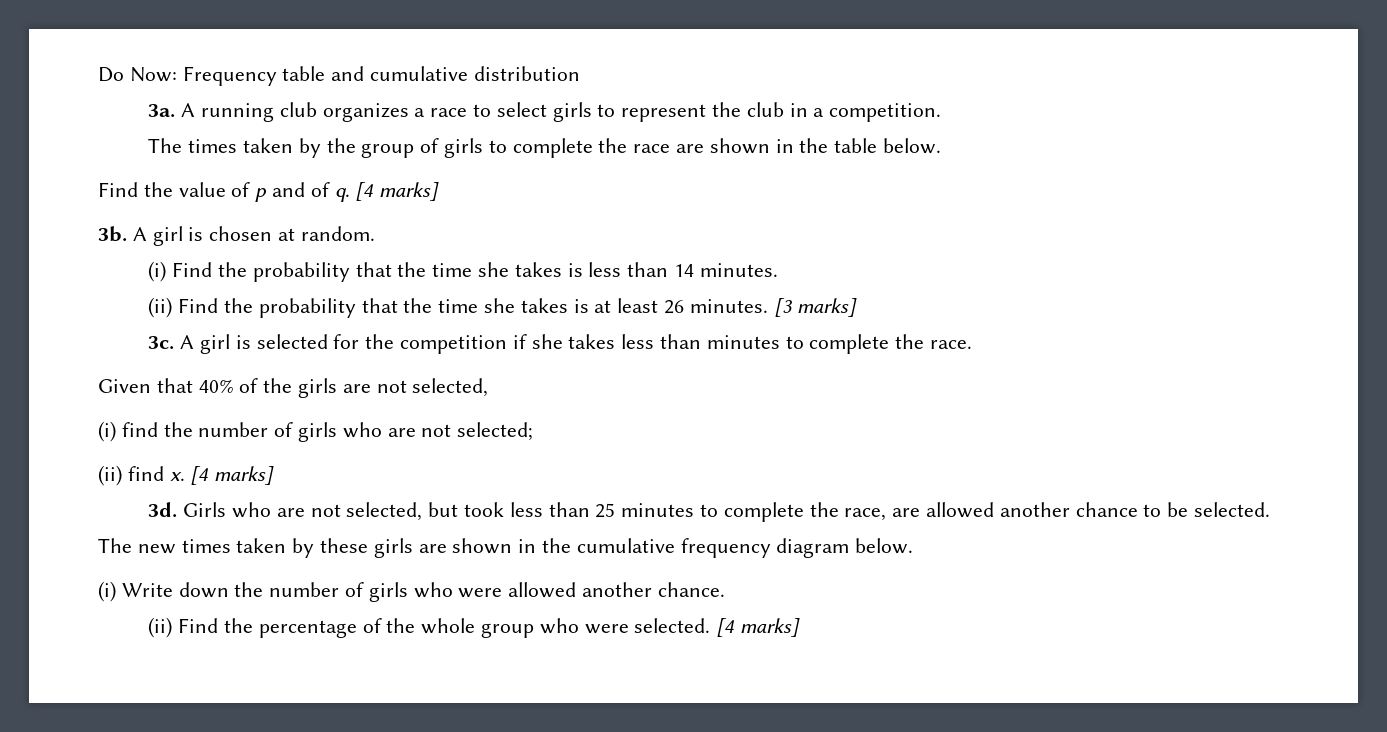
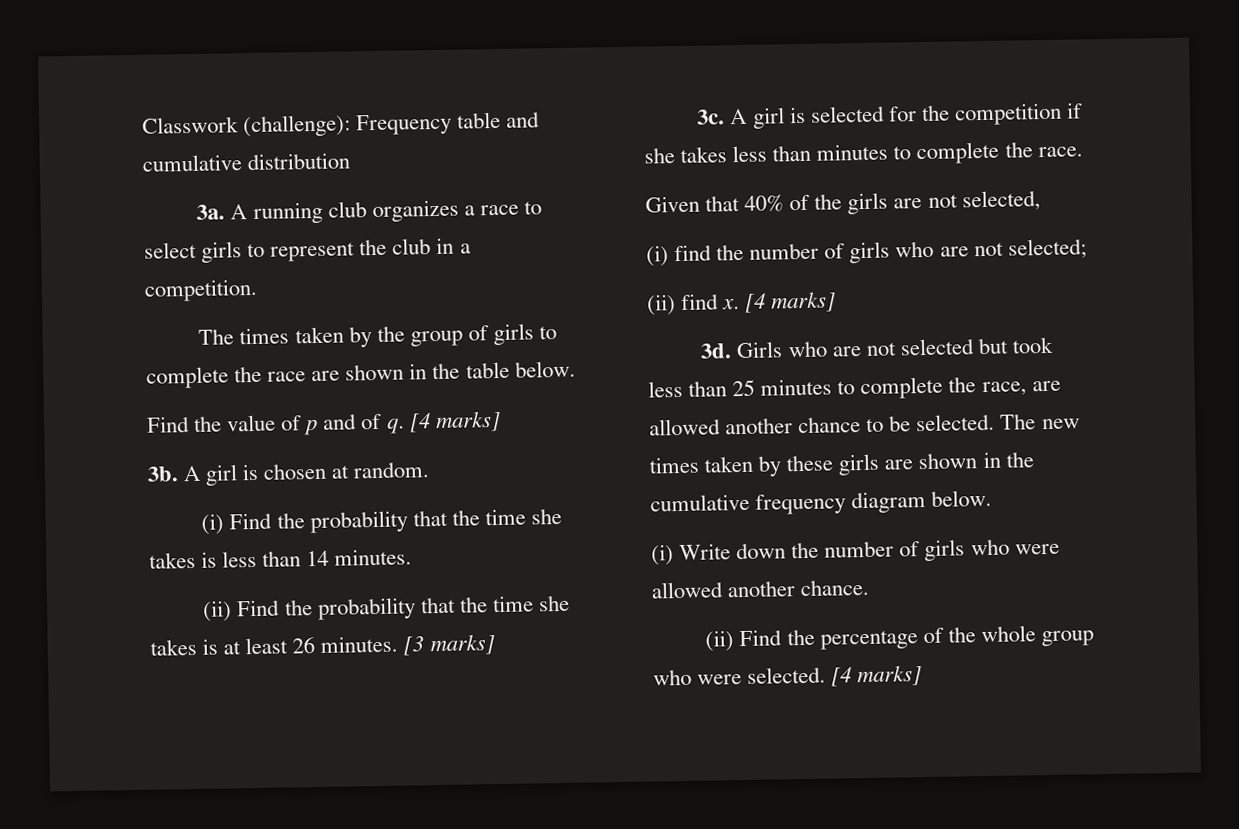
[98,67,177,82] Do Now: -> [142,114,352,138] Classwork (challenge):
[346,502,423,521] selected, -> [899,338,975,356] selected

